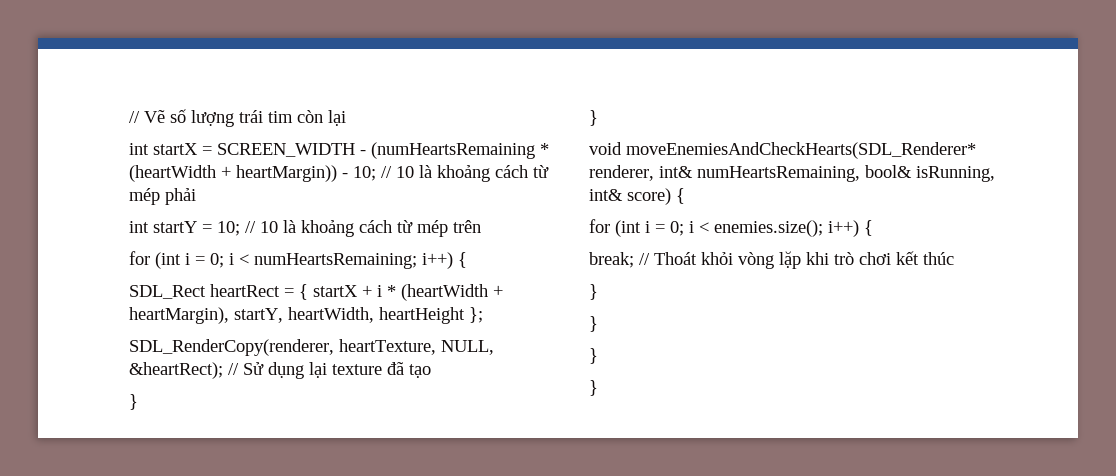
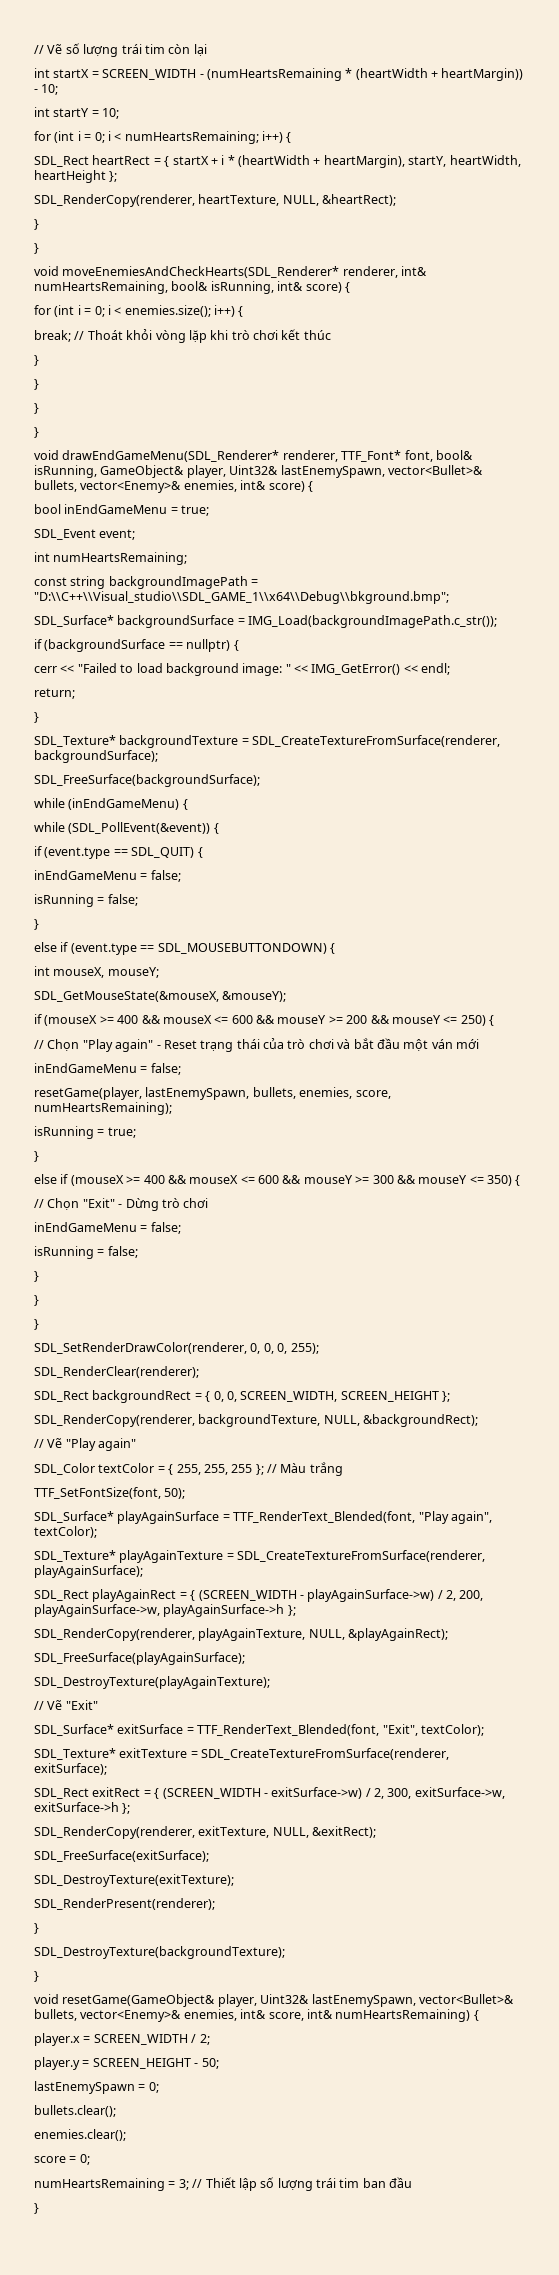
[381,165,549,182] [129,188,196,205] [129,220,481,237] // 10 là khoảng cách từ mép phải // int startY = 10; // 10 là khoảng cách từ mép trên -> [34,107,120,119] // int startY = 10;
[228,362,431,379] // Sử dụng lại texture đã tạo -> (397, 200) none
(598, 388) none -> [34,450,473,462] [34,465,483,478] [34,480,313,493] [34,504,210,516] [34,529,136,540] [34,552,188,565] [34,576,259,589] [34,591,449,604] [34,615,498,628] [34,639,239,652] [34,663,451,676] [34,688,75,699] [34,712,39,723] [34,735,501,748] [34,750,158,763] [34,774,260,787] [34,798,188,810] [34,822,219,834] [34,846,203,859] [34,870,181,882] [34,894,138,907] [34,919,39,930] [34,942,335,955] [34,966,159,978] [34,991,287,1002] [34,1014,494,1026] [34,1038,479,1052] [34,1063,181,1075] [34,1087,391,1100] [34,1102,172,1115] [34,1126,136,1139] [34,1151,39,1162] [34,1174,521,1186] [34,1198,209,1211] [34,1222,181,1234] [34,1246,138,1259] [34,1271,39,1282] [34,1295,39,1306] [34,1319,39,1330] [34,1342,319,1354] [34,1366,199,1378] [34,1390,450,1403] [34,1414,479,1427] [34,1438,137,1451] [34,1462,343,1476] [34,1487,186,1499] [34,1511,492,1524] [34,1526,97,1538] [34,1550,486,1563] [34,1565,143,1578] [34,1589,484,1602] [34,1604,296,1617] [34,1628,449,1641] [34,1652,245,1665] [34,1676,270,1689] [34,1700,98,1710] [34,1724,484,1736] [34,1748,450,1760] [34,1763,107,1775] [34,1787,505,1799] [34,1802,131,1814] [34,1826,377,1839] [34,1850,209,1862] [34,1874,234,1887] [34,1898,215,1910] [34,1923,39,1934] [34,1946,285,1959] [34,1971,39,1982] [34,1994,514,2007] [34,2009,479,2022] [34,2033,210,2046] [34,2057,219,2070] [34,2081,159,2094] [34,2105,116,2117] [34,2129,126,2141] [34,2154,90,2165] [34,2177,413,2191] [34,2203,39,2214] // void drawEndGameMenu(SDL_Renderer* renderer, TTF_Font* font, bool& isRunning, GameObject& player, Uint32& lastEnemySpawn, vector<Bullet>& bullets, vector<Enemy>& enemies, int& score) { // bool inEndGameMenu = true; // SDL_Event event; // int numHeartsRemaining; // const string backgroundImagePath = "D:\\C++\\Visual_studio\\SDL_GAME_1\\x64\\Debug\\bkground.bmp"; // SDL_Surface* backgroundSurface = IMG_Load(backgroundImagePath.c_str()); // if (backgroundSurface == nullptr) { // cerr << "Failed to load background image: " << IMG_GetError() << endl; // return; // } // SDL_Texture* backgroundTexture = SDL_CreateTextureFromSurface(renderer, backgroundSurface); // SDL_FreeSurface(backgroundSurface); // while (inEndGameMenu) { // while (SDL_PollEvent(&event)) { // if (event.type == SDL_QUIT) { // inEndGameMenu = false; // isRunning = false; // } // else if (event.type == SDL_MOUSEBUTTONDOWN) { // int mouseX, mouseY; // SDL_GetMouseState(&mouseX, &mouseY); // if (mouseX >= 400 && mouseX <= 600 && mouseY >= 200 && mouseY <= 250) { // // Chọn "Play again" - Reset trạng thái của trò chơi và bắt đầu một ván mới // inEndGameMenu = false; // resetGame(player, lastEnemySpawn, bullets, enemies, score, numHeartsRemaining); // isRunning = true; // } // else if (mouseX >= 400 && mouseX <= 600 && mouseY >= 300 && mouseY <= 350) { // // Chọn "Exit" - Dừng trò chơi // inEndGameMenu = false; // isRunning = false; // } // } // } // SDL_SetRenderDrawColor(renderer, 0, 0, 0, 255); // SDL_RenderClear(renderer); // SDL_Rect backgroundRect = { 0, 0, SCREEN_WIDTH, SCREEN_HEIGHT }; // SDL_RenderCopy(renderer, backgroundTexture, NULL, &backgroundRect); // // Vẽ "Play again" // SDL_Color textColor = { 255, 255, 255 }; // Màu trắng // TTF_SetFontSize(font, 50); // SDL_Surface* playAgainSurface = TTF_RenderText_Blended(font, "Play again", textColor); // SDL_Texture* playAgainTexture = SDL_CreateTextureFromSurface(renderer, playAgainSurface); // SDL_Rect playAgainRect = { (SCREEN_WIDTH - playAgainSurface->w) / 2, 200, playAgainSurface->w, playAgainSurface->h }; // SDL_RenderCopy(renderer, playAgainTexture, NULL, &playAgainRect); // SDL_FreeSurface(playAgainSurface); // SDL_DestroyTexture(playAgainTexture); // // Vẽ "Exit" // SDL_Surface* exitSurface = TTF_RenderText_Blended(font, "Exit", textColor); // SDL_Texture* exitTexture = SDL_CreateTextureFromSurface(renderer, exitSurface); // SDL_Rect exitRect = { (SCREEN_WIDTH - exitSurface->w) / 2, 300, exitSurface->w, exitSurface->h }; // SDL_RenderCopy(renderer, exitTexture, NULL, &exitRect); // SDL_FreeSurface(exitSurface); // SDL_DestroyTexture(exitTexture); // SDL_RenderPresent(renderer); // } // SDL_DestroyTexture(backgroundTexture); // } // void resetGame(GameObject& player, Uint32& lastEnemySpawn, vector<Bullet>& bullets, vector<Enemy>& enemies, int& score, int& numHeartsRemaining) { // player.x = SCREEN_WIDTH / 2; // player.y = SCREEN_HEIGHT - 50; // lastEnemySpawn = 0; // bullets.clear(); // enemies.clear(); // score = 0; // numHeartsRemaining = 3; // Thiết lập số lượng trái tim ban đầu // }

